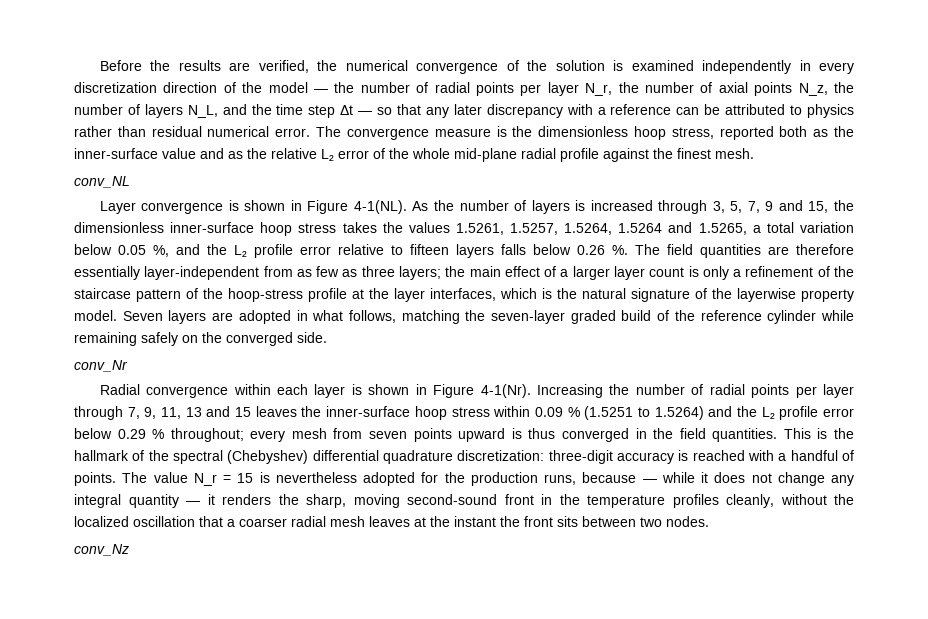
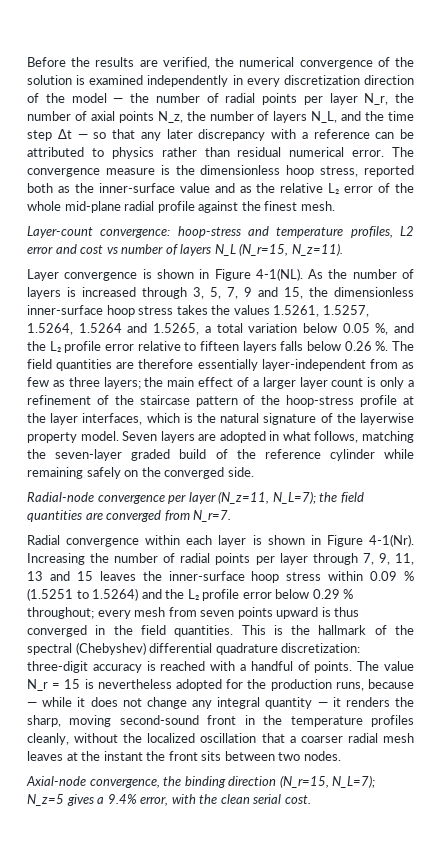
[74,176,130,188] conv_NL -> [27,226,414,238] [27,243,343,256] Layer-count convergence: hoop-stress and temperature profiles, L2 error and cost vs number of layers N_L (N_r=15, N_z=11).
[74,360,128,372] conv_Nr -> [27,491,364,504] [27,510,232,522] Radial-node convergence per layer (N_z=11, N_L=7); the field quantities are converged from N_r=7.
[74,544,129,556] conv_Nz -> [26,775,376,788] [27,794,311,806] Axial-node convergence, the binding direction (N_r=15, N_L=7); N_z=5 gives a 9.4% error, with the clean serial cost.

